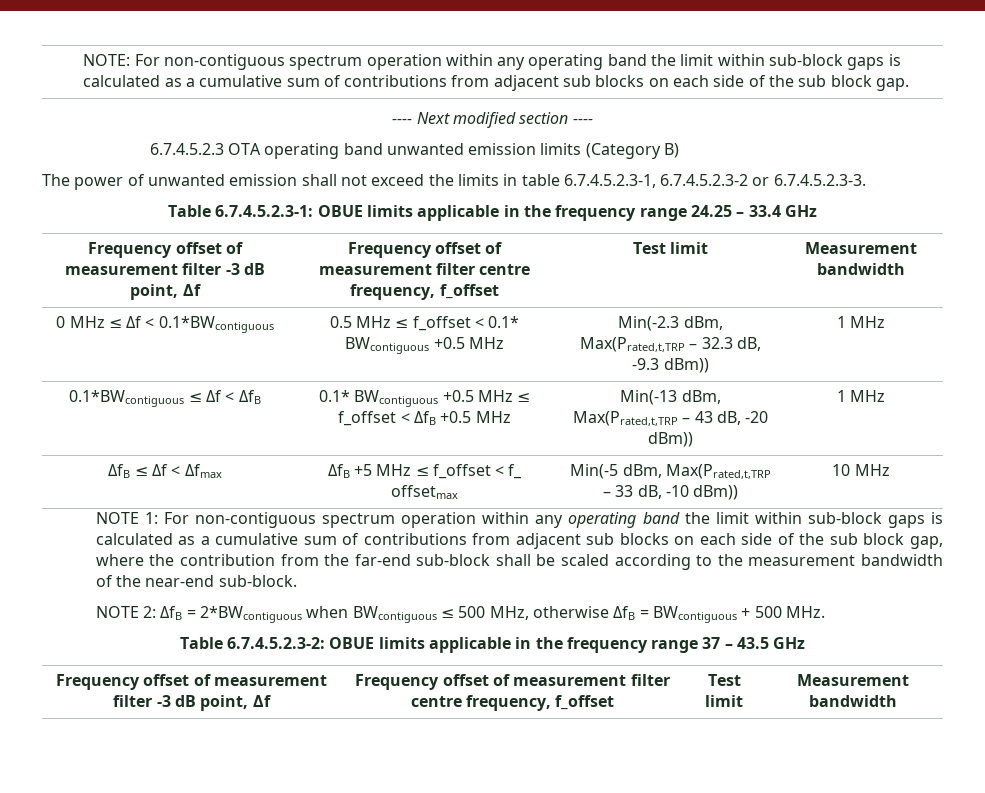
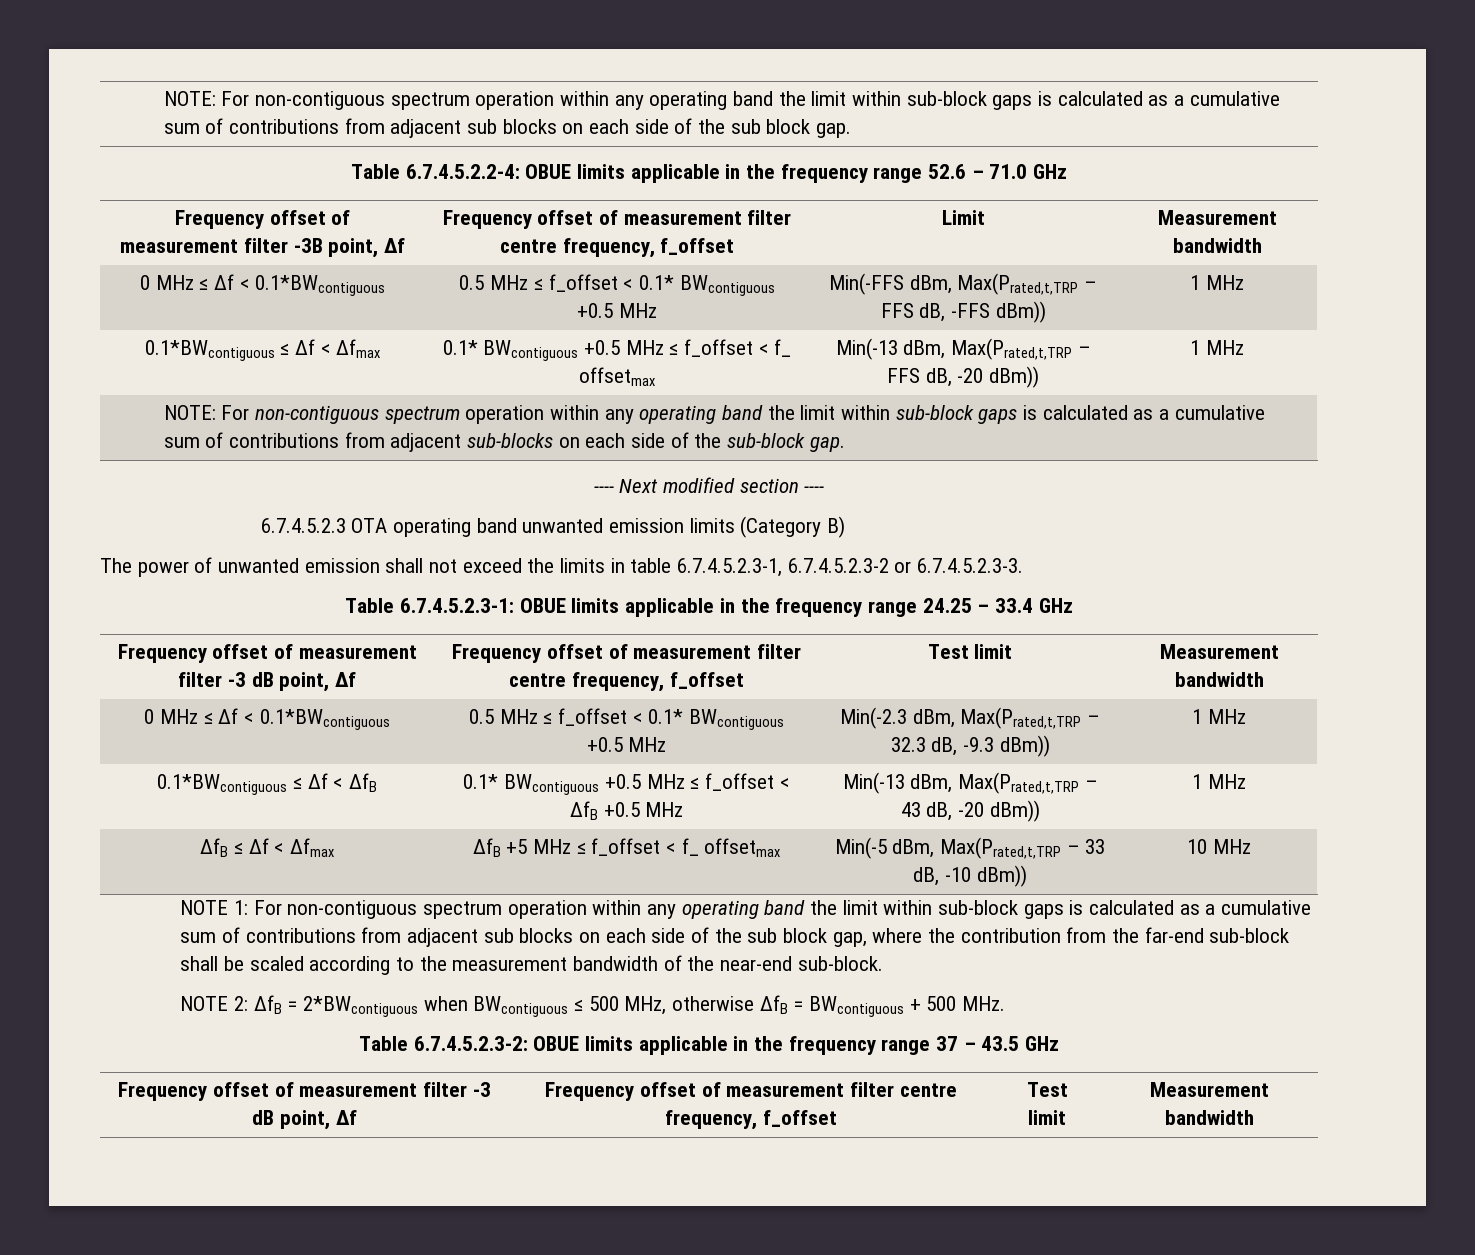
(909, 84) none -> [350,164,1068,183] [174,210,351,229] [120,238,405,258] [442,210,792,229] [499,238,735,258] [941,210,985,225] [1157,210,1277,225] [1172,238,1262,253] [139,274,386,296] [459,274,775,296] [577,303,657,318] [828,273,1098,295] [880,301,1046,323] [1190,275,1244,290] [144,339,381,361] [442,339,792,361] [579,367,655,386] [835,338,1091,360] [886,366,1040,388] [1190,340,1244,355] [163,405,1265,424] [163,432,845,452] // Table 6.7.4.5.2.2-4: OBUE limits applicable in the frequency range 52.6 – 71.0 GHz // Frequency offset of measurement filter -3B point, Δf | Frequency offset of measurement filter centre frequency, f_offset | Limit | Measurement bandwidth // 0 MHz ≤ Δf < 0.1*BWcontiguous | 0.5 MHz ≤ f_offset < 0.1* BWcontiguous +0.5 MHz | Min(-FFS dBm, Max(Prated,t,TRP – FFS dB, -FFS dBm)) | 1 MHz // 0.1*BWcontiguous ≤ Δf < Δfmax | 0.1* BWcontiguous +0.5 MHz ≤ f_offset < f_ offsetmax | Min(-13 dBm, Max(Prated,t,TRP – FFS dB, -20 dBm)) | 1 MHz // NOTE: For non-contiguous spectrum operation within any operating band the limit within sub-block gaps is calculated as a cumulative sum of contributions from adjacent sub-blocks on each side of the sub-block gap.

